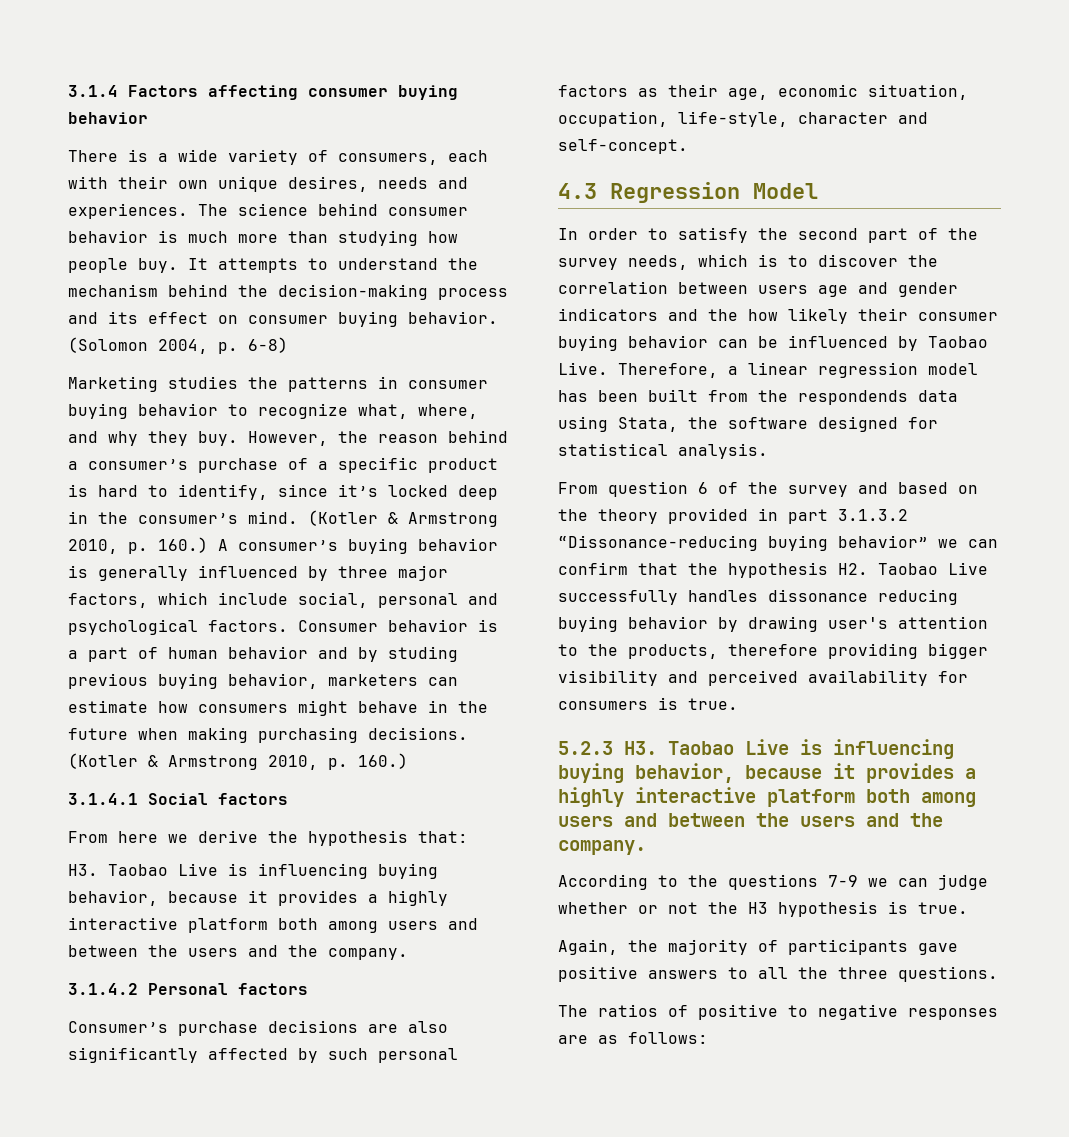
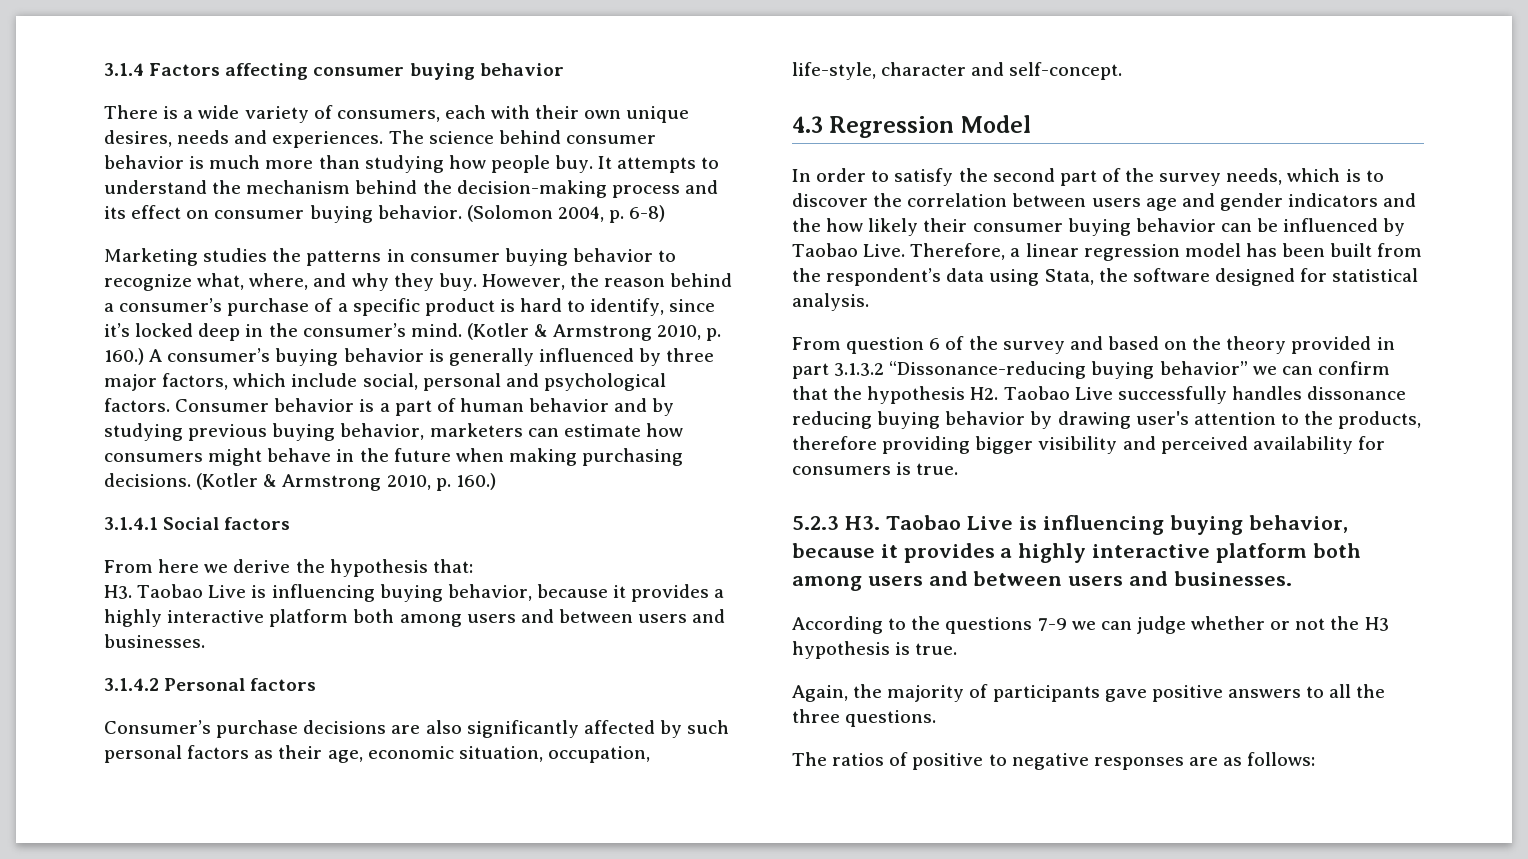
[388,646,458,662] studing -> [104,423,183,441] studying
[148,945,408,960] the users and the company. -> [638,609,726,623] [104,634,205,648] users and businesses.
[798,390,908,405] respondends -> [826,268,942,286] respondent’s
[756,813,943,827] [558,840,646,855] the users and the company. -> [1068,571,1292,586] users and businesses.

